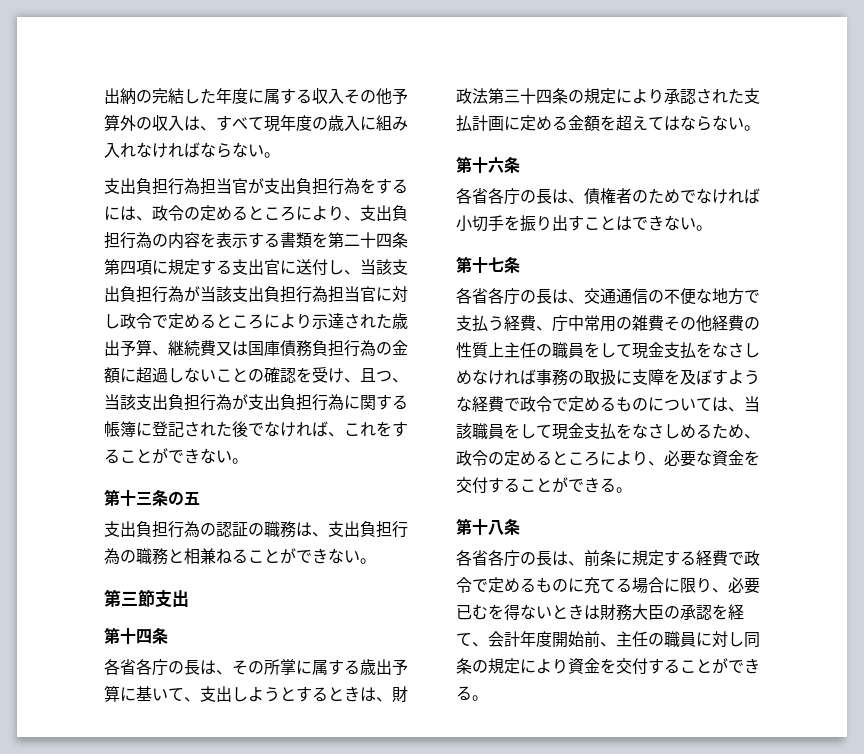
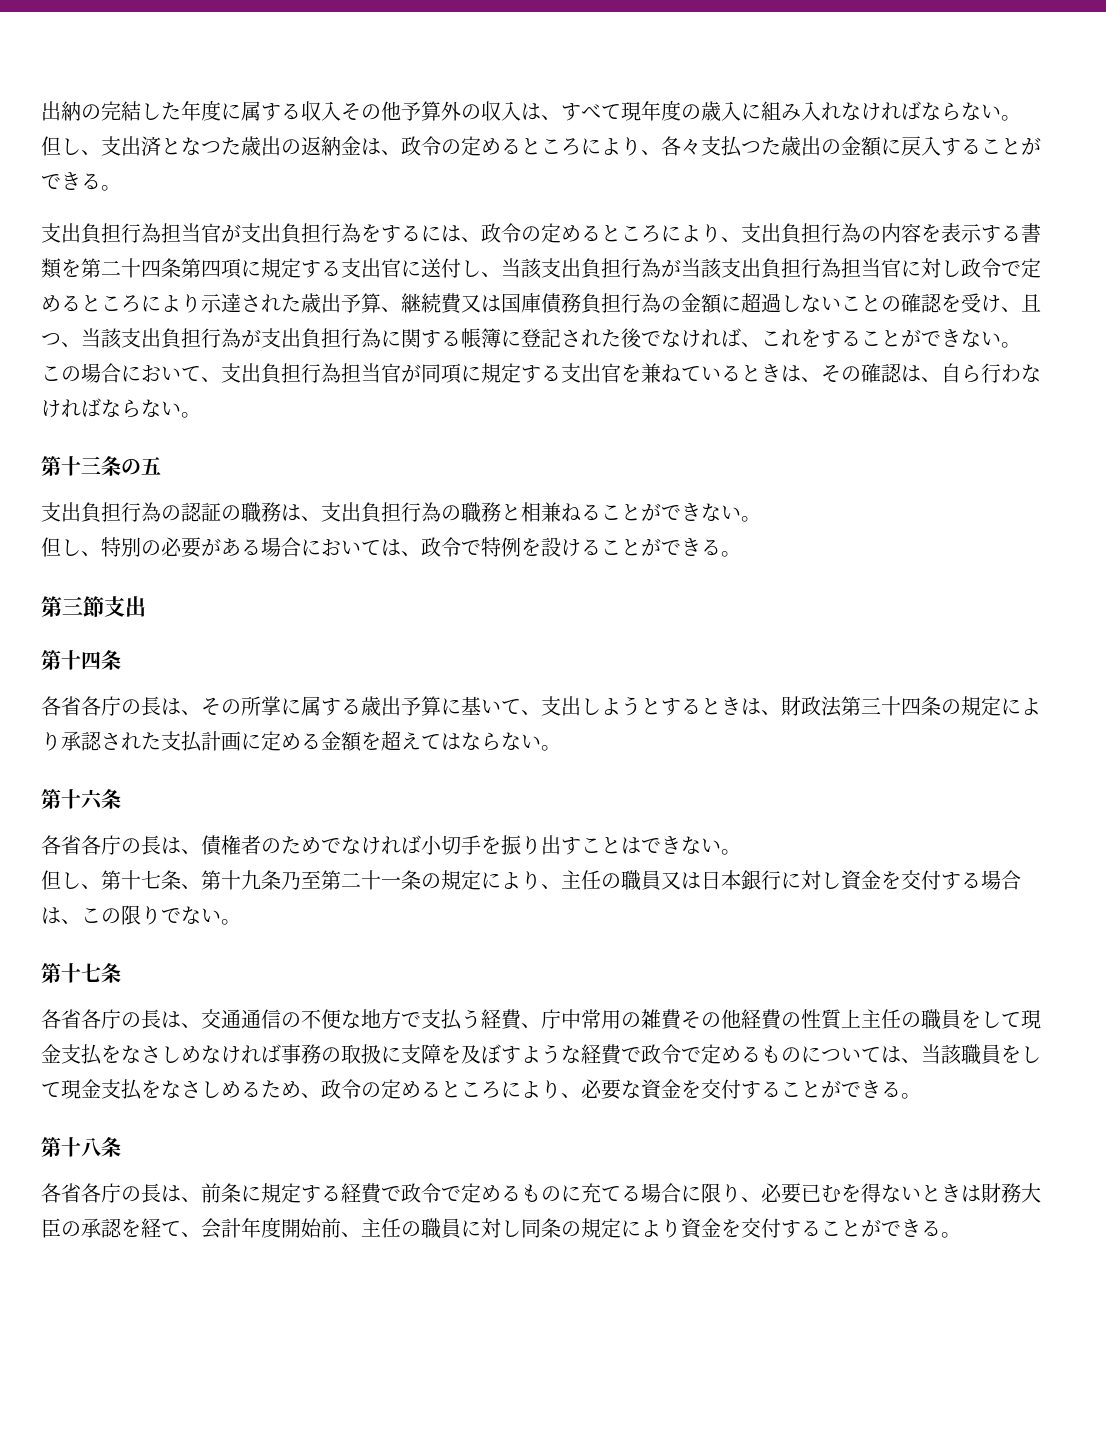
(280, 155) none -> [41,136,1041,157] [41,172,121,191] // 但し、支出済となつた歳出の返納金は、政令の定めるところにより、各々支払つた歳出の金額に戻入することができる。
(248, 461) none -> [41,363,1041,384] [41,398,201,418] // この場合において、支出負担行為担当官が同項に規定する支出官を兼ねているときは、その確認は、自ら行わなければならない。
(376, 561) none -> [41,537,741,558] // 但し、特別の必要がある場合においては、政令で特例を設けることができる。
(712, 228) none -> [41,870,1021,891] [41,905,241,925] // 但し、第十七条、第十九条乃至第二十一条の規定により、主任の職員又は日本銀行に対し資金を交付する場合は、この限りでない。

